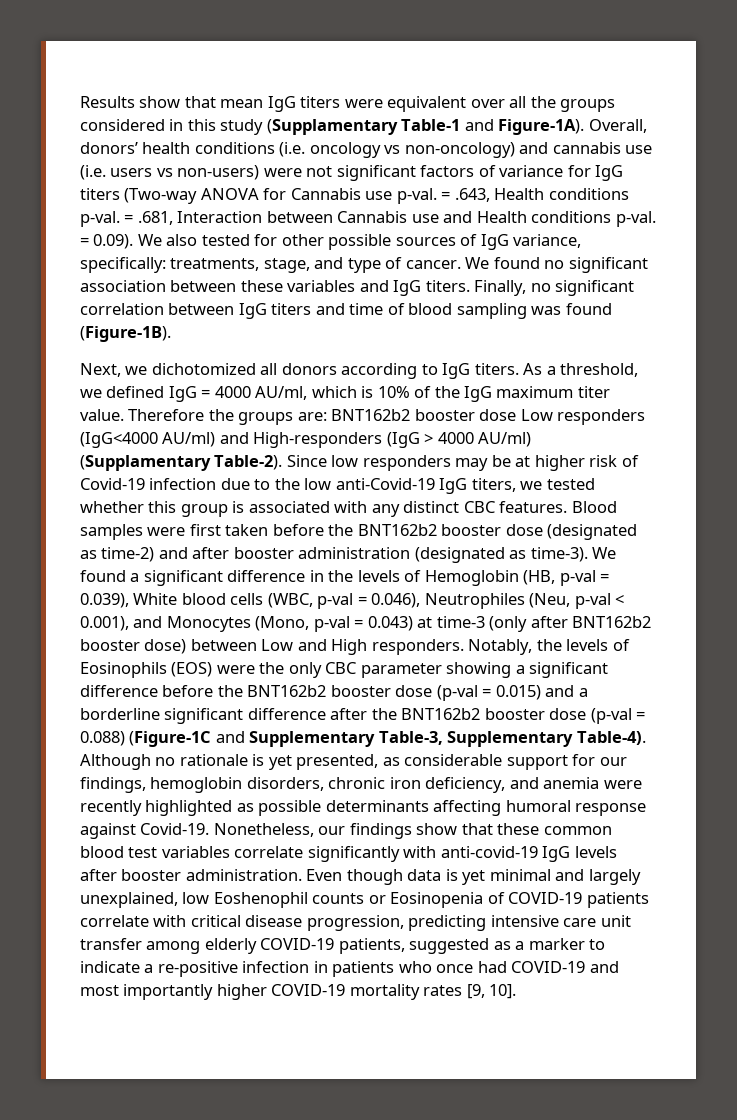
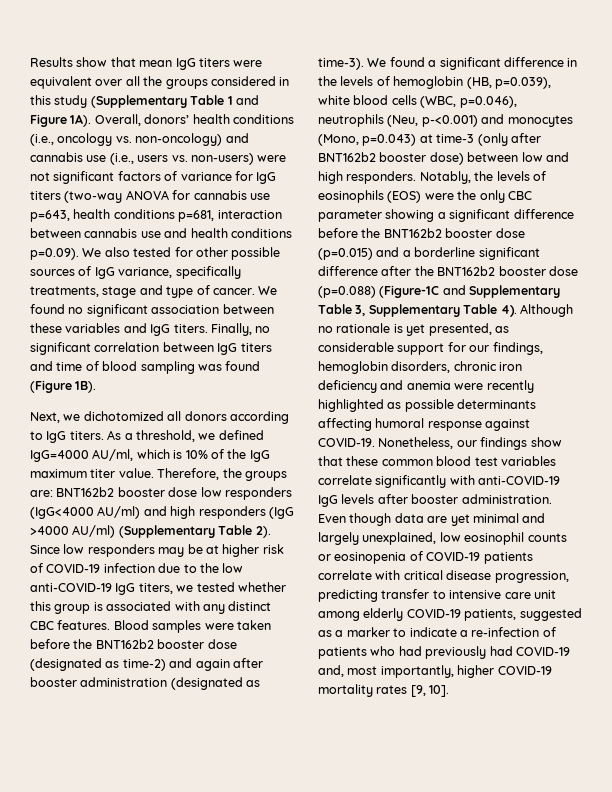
[266,119,585,135] (Supplamentary Table-1 and Figure-1A). -> [90,95,259,108] [30,114,92,127] (Supplementary Table 1 and Figure 1A).
[279,142,401,158] (i.e. oncology vs -> [30,133,132,146] (i.e., oncology vs.
[80,165,173,180] (i.e. users vs -> [109,153,188,165] (i.e., users vs.
[124,188,198,204] (Two-way -> [64,191,123,203] (two-way
[290,188,629,204] [80,211,656,227] [80,234,134,249] Cannabis use p-val. = .643, Health conditions p-val. = .681, Interaction between Cannabis use and Health conditions p-val. = 0.09). -> [193,190,270,200] [30,209,282,222] [30,228,292,238] [30,248,79,260] cannabis use p=643, health conditions p=681, interaction between cannabis use and health conditions p=0.09).
[80,257,310,273] specifically: treatments, stage, -> [175,266,241,279] [30,286,137,298] specifically treatments, stage
[80,326,171,342] (Figure-1B). -> [30,380,97,393] (Figure 1B).
[168,386,251,402] IgG = 4000 -> [30,450,89,462] IgG=4000
[128,409,205,421] Therefore -> [157,468,220,480] Therefore,
[520,409,553,421] Low -> [200,487,222,497] low
[253,432,532,448] [80,455,283,471] High-responders (IgG > 4000 AU/ml) (Supplamentary Table-2). -> [170,506,294,519] [30,525,271,538] high responders (IgG >4000 AU/ml) (Supplementary Table 2).
[80,478,145,490] Covid-19 -> [46,564,101,573] COVID-19
[335,478,435,490] anti-Covid-19 -> [30,583,112,592] anti-COVID-19
[189,524,221,536] first -> (234, 626) none
(188, 553) none -> [195,659,230,671] again
[424,570,610,586] [80,593,625,609] [80,616,413,632] Hemoglobin (HB, p-val = 0.039), White blood cells (WBC, p-val = 0.046), Neutrophiles (Neu, p-val < 0.001), and Monocytes (Mono, p-val = 0.043) -> [393,76,551,89] [318,95,517,108] [318,114,573,127] [318,134,417,146] hemoglobin (HB, p=0.039), white blood cells (WBC, p=0.046), neutrophils (Neu, p-<0.001) and monocytes (Mono, p=0.043)
[261,639,368,655] Low and High -> [521,152,569,162] [318,171,343,184] low and high
[80,662,167,678] Eosinophils -> [318,190,384,203] eosinophils
[436,685,541,701] (p-val = 0.015) -> [318,248,373,260] (p=0.015)
[590,708,646,724] [80,731,646,747] (p-val = 0.088) (Figure-1C and Supplementary Table-3, Supplementary Table-4). -> [318,285,561,298] [318,304,517,317] (p=0.088) (Figure-1C and Supplementary Table 3, Supplementary Table 4).
[425,777,506,793] deficiency, -> [318,380,377,393] deficiency
[140,823,210,835] Covid-19. -> [318,438,375,447] COVID-19.
[440,846,538,858] anti-covid-19 -> [478,476,561,485] anti-COVID-19
[445,869,458,881] is -> [427,516,448,523] are
[213,892,308,908] Eoshenophil -> [464,532,525,545] eosinophil
[390,892,484,908] Eosinopenia -> [334,552,407,564] eosinopenia
(487, 923) none -> [381,589,446,599] transfer to
[80,938,142,950] transfer -> (556, 594) none
[157,961,619,977] [80,984,214,1000] re-positive infection in patients who once had COVID-19 and most importantly -> [471,627,556,637] [318,646,570,659] [318,665,454,678] re-infection of patients who had previously had COVID-19 and, most importantly,

